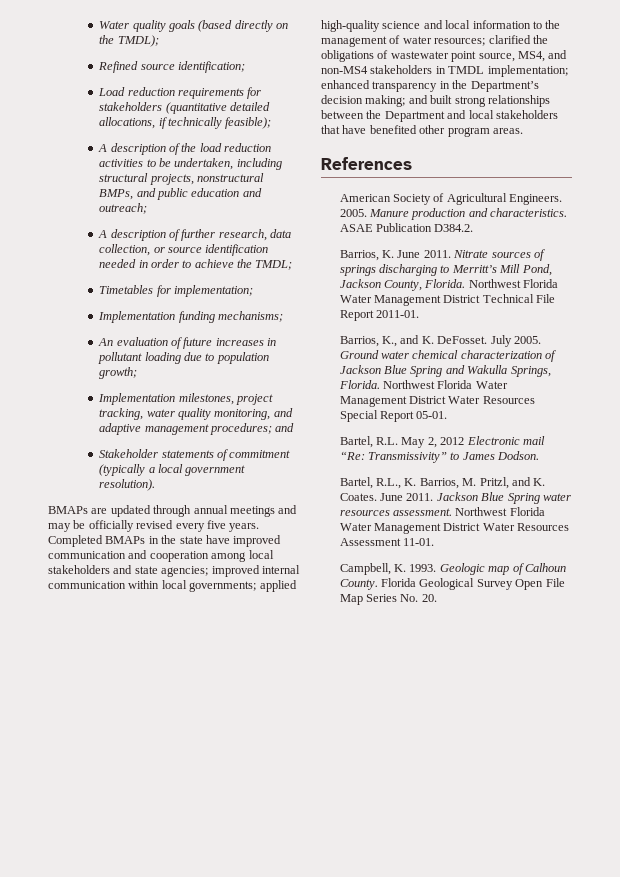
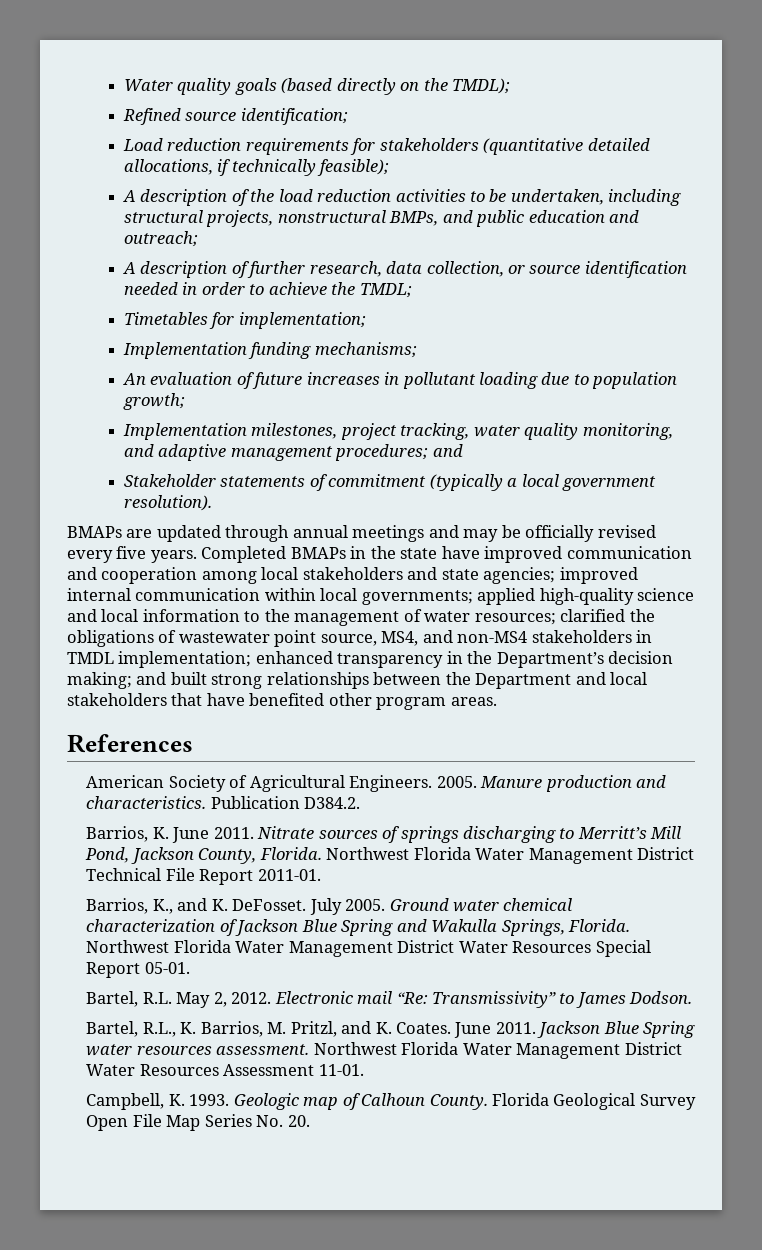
[339,224,373,232] ASAE -> (207, 802) none
[440,437,465,445] 2012 -> [231,992,272,1004] 2012.

